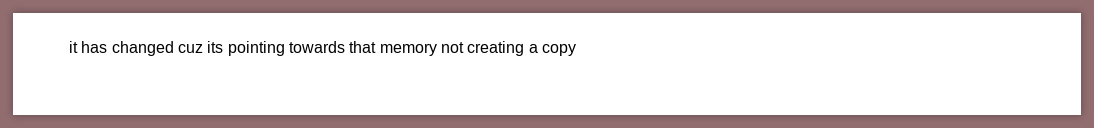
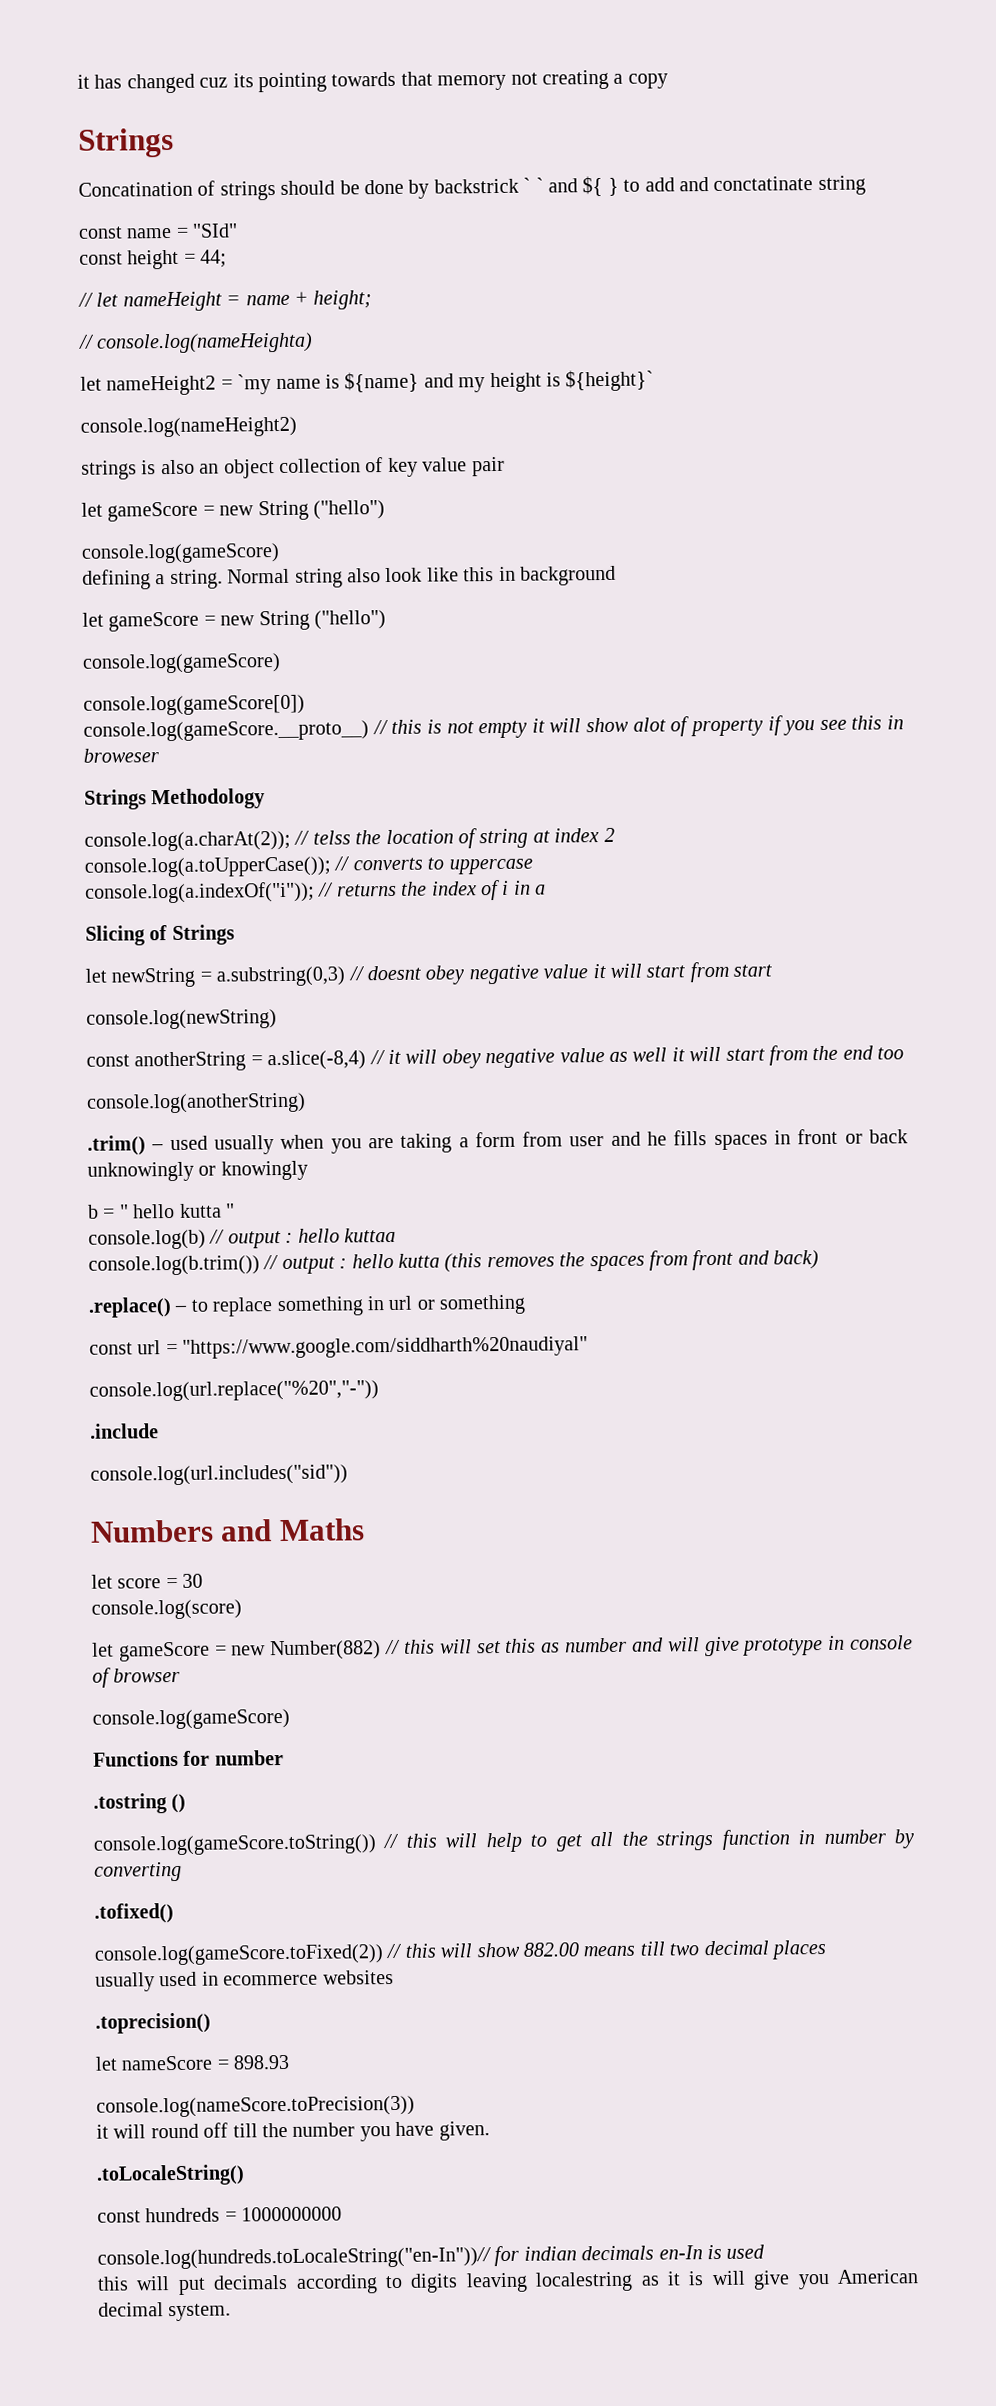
(576, 50) none -> [78,127,174,158] [78,175,866,201] [78,223,239,239] [79,249,228,270] [78,290,373,312] [78,332,314,354] [80,369,655,396] [80,416,297,438] [81,456,505,480] [81,500,385,522] [81,542,280,564] [82,565,616,590] [82,610,386,632] [82,652,281,674] [83,694,305,716] [83,715,904,742] [83,748,159,763] [84,788,266,810] [84,827,615,852] [84,856,533,878] [85,879,547,904] [85,924,235,946] [85,961,773,988] [86,1009,277,1030] [86,1045,905,1072] [86,1092,306,1114] [87,1128,908,1156] [87,1160,308,1182] [87,1203,235,1219] [88,1227,396,1250] [88,1249,820,1276] [88,1294,527,1318] [89,1336,589,1359] [89,1380,379,1402] [90,1423,159,1439] [90,1464,348,1486] [90,1518,365,1543] [91,1573,204,1589] [91,1599,242,1620] [92,1635,914,1662] [92,1667,181,1688] [92,1708,290,1730] [93,1750,284,1767] [93,1793,187,1814] [93,1829,914,1856] [94,1861,182,1882] [94,1903,174,1924] [94,1939,827,1966] [95,1970,394,1992] [95,2012,211,2034] [95,2054,291,2071] [96,2095,415,2118] [96,2121,490,2142] [96,2164,245,2186] [97,2206,343,2223] [97,2244,766,2270] [97,2269,919,2296] [98,2302,232,2322] // Strings // Concatination of strings should be done by backstrick ` ` and ${ } to add and conctatinate string // const name = "SId" // const height = 44; // // let nameHeight = name + height; // // console.log(nameHeighta) // let nameHeight2 = `my name is ${name} and my height is ${height}` // console.log(nameHeight2) // strings is also an object collection of key value pair // let gameScore = new String ("hello") // console.log(gameScore) // defining a string. Normal string also look like this in background // let gameScore = new String ("hello") // console.log(gameScore) // console.log(gameScore[0]) // console.log(gameScore.__proto__) // this is not empty it will show alot of property if you see this in broweser // Strings Methodology // console.log(a.charAt(2)); // telss the location of string at index 2 // console.log(a.toUpperCase()); // converts to uppercase // console.log(a.indexOf("i")); // returns the index of i in a // Slicing of Strings // let newString = a.substring(0,3) // doesnt obey negative value it will start from start // console.log(newString) // const anotherString = a.slice(-8,4) // it will obey negative value as well it will start from the end too // console.log(anotherString) // .trim() – used usually when you are taking a form from user and he fills spaces in front or back unknowingly or knowingly // b = " hello kutta " // console.log(b) // output : hello kuttaa // console.log(b.trim()) // output : hello kutta (this removes the spaces from front and back) // .replace() – to replace something in url or something // const url = "https://www.google.com/siddharth%20naudiyal" // console.log(url.replace("%20","-")) // .include // console.log(url.includes("sid")) // Numbers and Maths // let score = 30 // console.log(score) // let gameScore = new Number(882) // this will set this as number and will give prototype in console of browser // console.log(gameScore) // Functions for number // .tostring () // console.log(gameScore.toString()) // this will help to get all the strings function in number by converting // .tofixed() // console.log(gameScore.toFixed(2)) // this will show 882.00 means till two decimal places // usually used in ecommerce websites // .toprecision() // let nameScore = 898.93 // console.log(nameScore.toPrecision(3)) // it will round off till the number you have given. // .toLocaleString() // const hundreds = 1000000000 // console.log(hundreds.toLocaleString("en-In"))// for indian decimals en-In is used // this will put decimals according to digits leaving localestring as it is will give you American decimal system.

